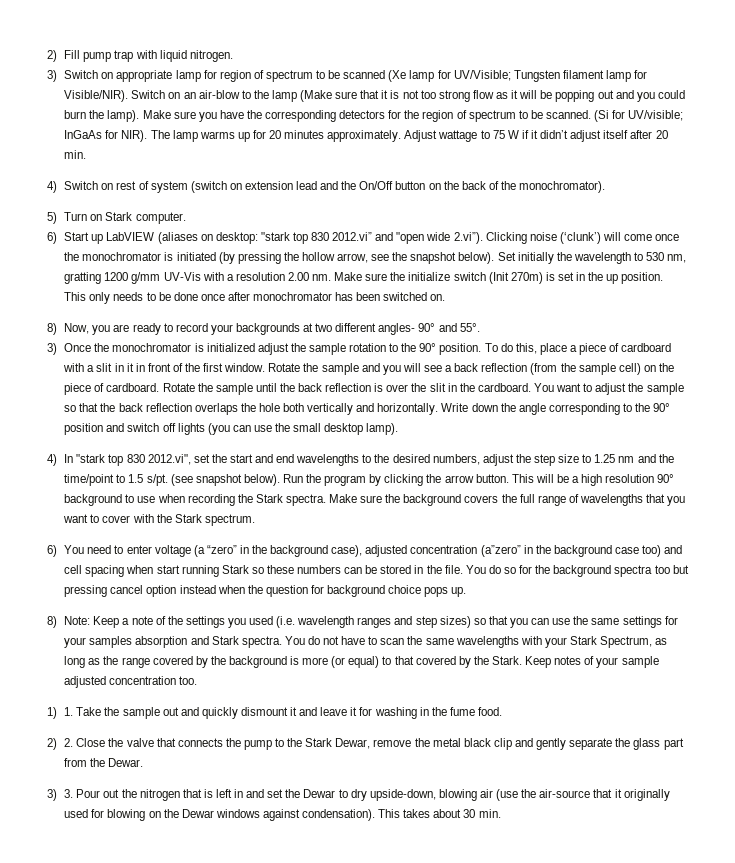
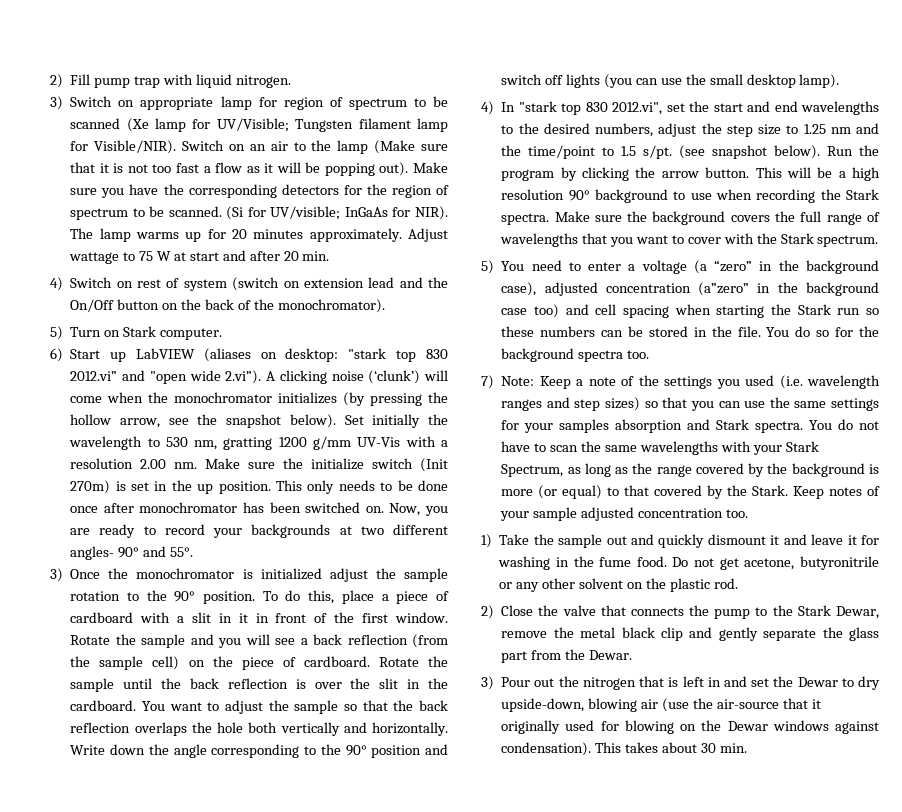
[198,90,240,99] air-blow -> [270,141,288,151] air
[438,90,470,102] strong -> [176,163,211,173] fast a
[597,90,685,102] [64,110,140,122] out and you could burn the lamp). -> [379,162,409,176] out).
[521,130,629,142] if it didn’t adjust itself -> [173,250,246,261] at start and
[485,232,527,244] Clicking -> [266,370,327,384] A clicking
[655,234,680,241] [64,252,216,261] once the monochromator is initiated -> [107,392,338,404] when the monochromator initializes
[47,323,57,335] // 8) -> (384, 509) none
[47,545,57,557] 6) -> [481,260,494,274] 5)
(152, 549) none -> [628,264,636,271] a
[156,565,249,577] start running Stark -> [716,304,861,318] starting the Stark run
[654,565,689,574] [64,585,467,597] [47,616,57,628] too but pressing cancel option instead when the question for background choice pops up. // 8) -> [627,350,650,359] [481,375,494,389] too. // 7)
[64,707,74,716] 1. -> (492, 541) none
[47,738,74,750] // 2) 2. -> [672,556,879,570] [499,578,738,592] [481,605,494,619] Do not get acetone, butyronitrile or any other solvent on the plastic rod. // 2)
[64,789,74,798] 3. -> (494, 683) none

